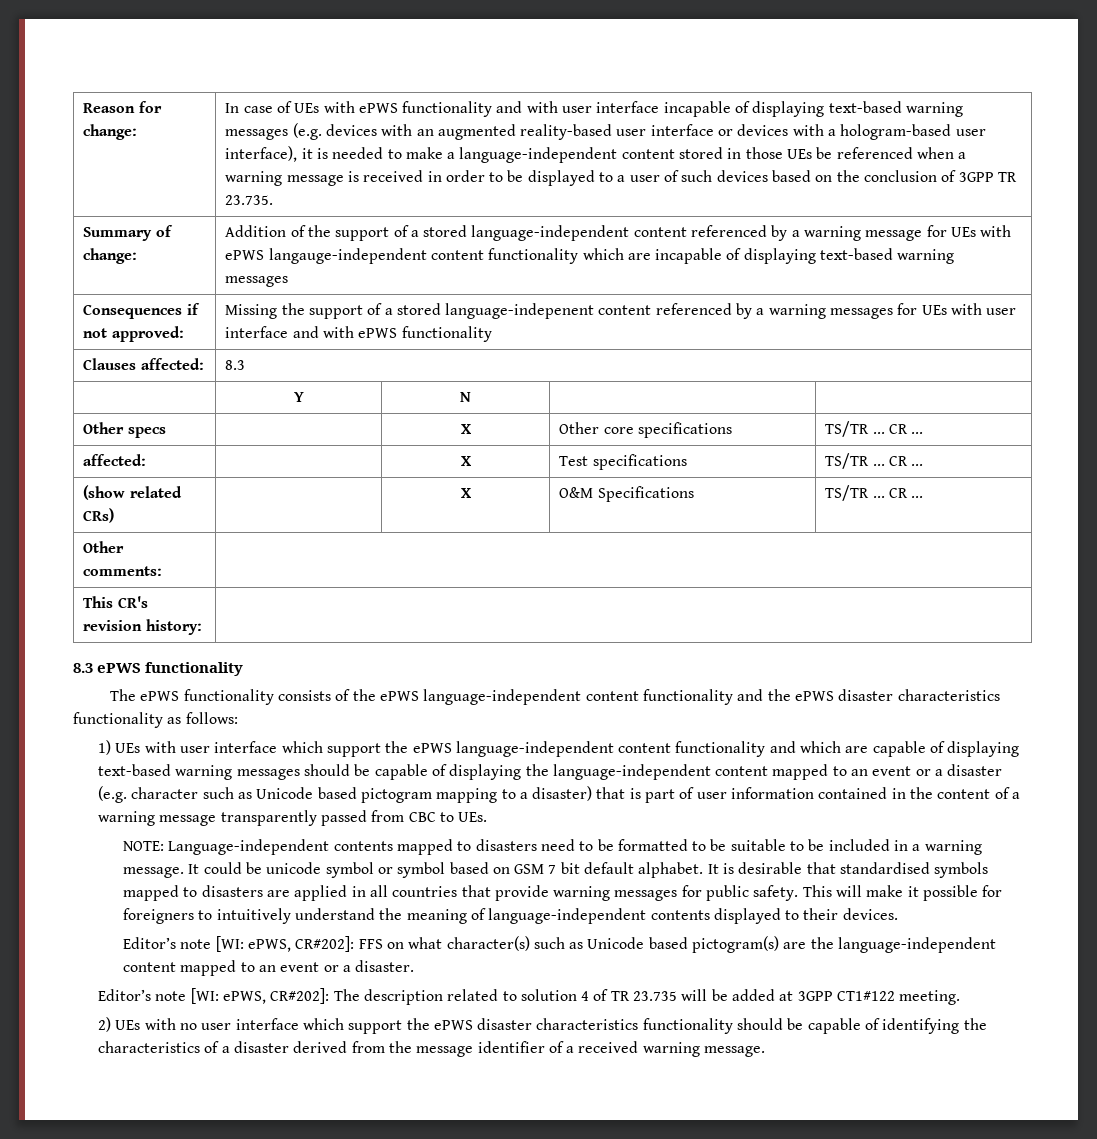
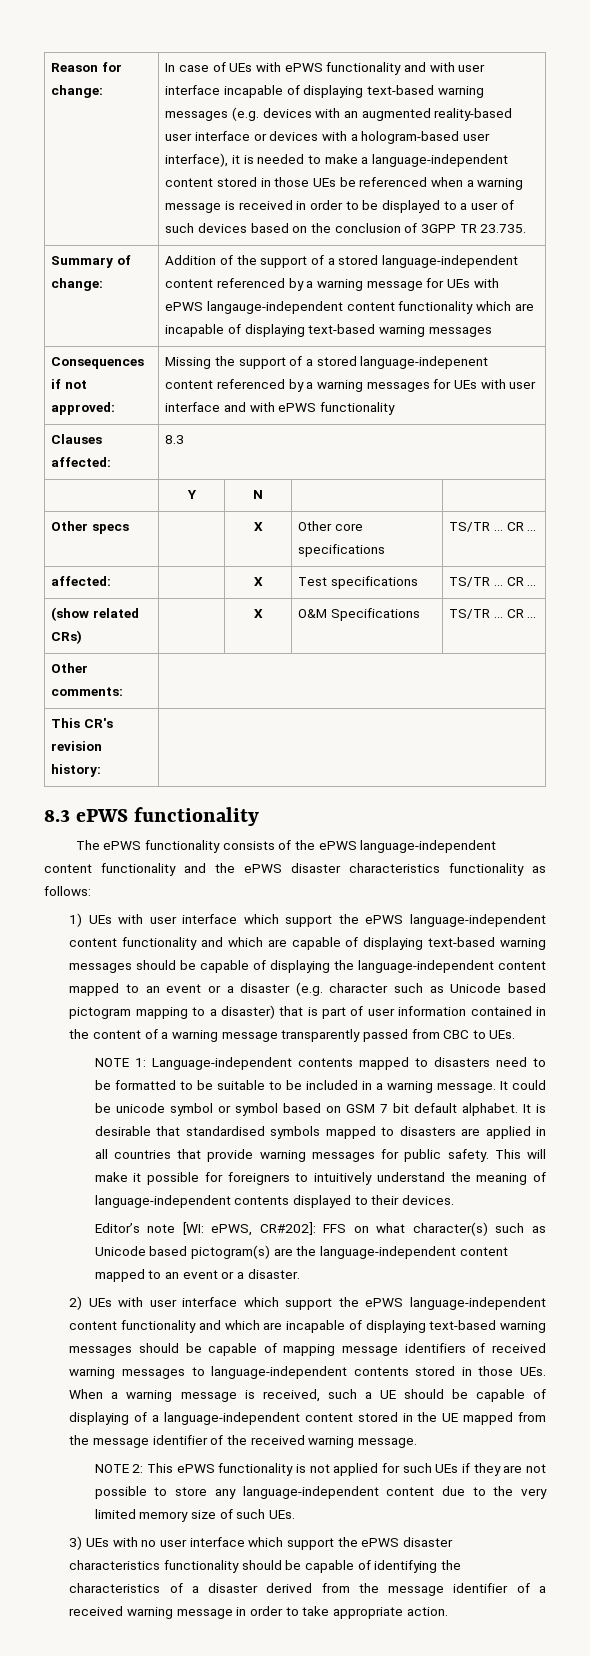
[122,841,164,851] NOTE: -> [94,1058,146,1067] NOTE 1:
[97,988,961,1005] [97,1017,111,1032] Editor’s note [WI: ePWS, CR#202]: The description related to solution 4 of TR 23.735 will be added at 3GPP CT1#122 meeting. // 2) -> [69,1296,546,1310] [69,1320,546,1333] [69,1343,546,1356] [69,1366,547,1379] [69,1389,547,1402] [69,1412,547,1425] [69,1435,417,1448] [94,1463,546,1476] [94,1486,547,1499] [94,1509,295,1522] [69,1536,83,1550] 2) UEs with user interface which support the ePWS language-independent content functionality and which are incapable of displaying text-based warning messages should be capable of mapping message identifiers of received warning messages to language-independent contents stored in those UEs. When a warning message is received, such a UE should be capable of displaying of a language-independent content stored in the UE mapped from the message identifier of the received warning message. // NOTE 2: This ePWS functionality is not applied for such UEs if they are not possible to store any language-independent content due to the very limited memory size of such UEs. // 3)
[704,1046,766,1057] message. -> [176,1606,448,1619] message in order to take appropriate action.

